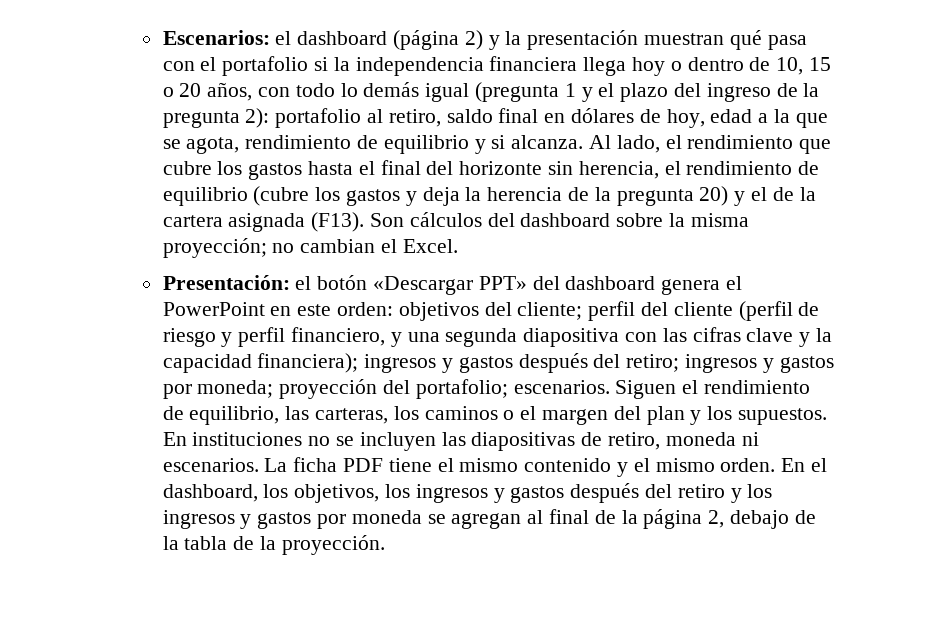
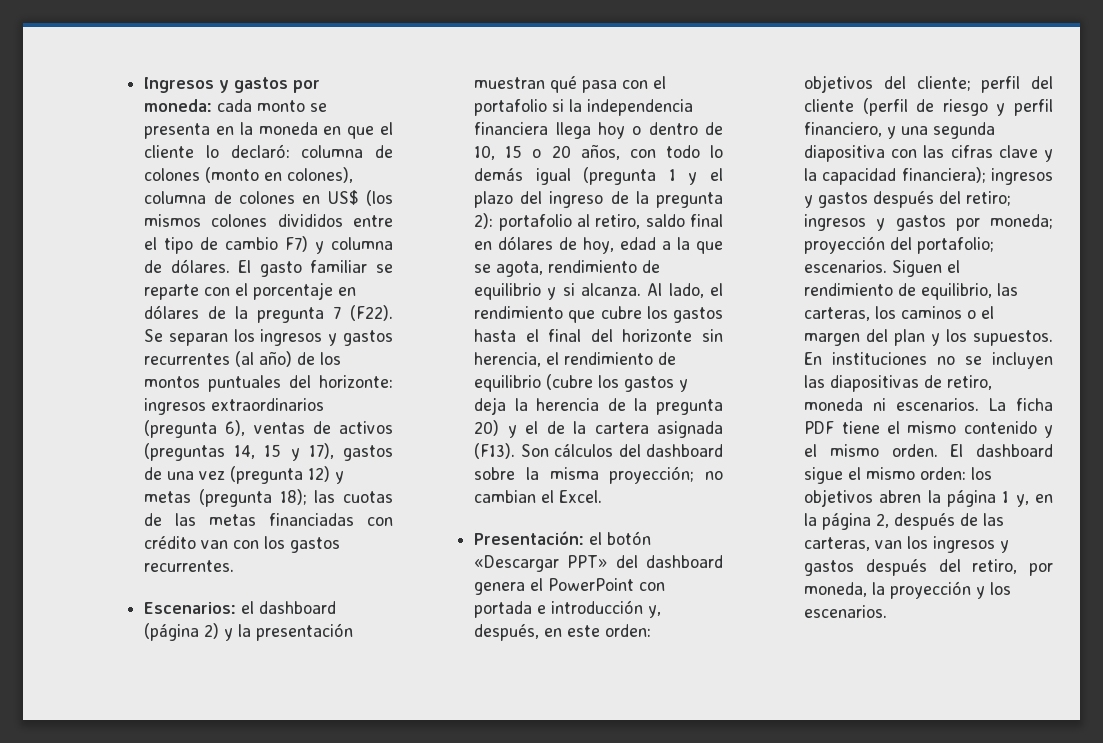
(162, 37) none -> [144,77,321,93] [144,99,328,112] [144,122,394,139] [144,144,393,158] [144,167,354,183] [144,190,393,206] [144,214,393,227] [144,236,393,254] [144,259,394,277] [144,282,357,300] [144,305,393,323] [144,329,393,346] [144,351,342,367] [144,375,393,392] [144,398,325,415] [144,420,394,438] [144,443,393,461] [144,466,345,484] [144,489,394,507] [144,513,393,526] [144,536,341,553] [144,560,235,572] Ingresos y gastos por moneda: cada monto se presenta en la moneda en que el cliente lo declaró: columna de colones (monto en colones), columna de colones en US$ (los mismos colones divididos entre el tipo de cambio F7) y columna de dólares. El gasto familiar se reparte con el porcentaje en dólares de la pregunta 7 (F22). Se separan los ingresos y gastos recurrentes (al año) de los montos puntuales del horizonte: ingresos extraordinarios (pregunta 6), ventas de activos (preguntas 14, 15 y 17), gastos de una vez (pregunta 12) y metas (pregunta 18); las cuotas de las metas financiadas con crédito van con los gastos recurrentes. //
(265, 309) none -> [639,582,666,591] [474,600,662,618] [474,624,540,641] con portada e introducción y, después,
[781,458,827,472] [162,484,380,503] En el dashboard, los objetivos, -> [950,444,1053,457] [804,467,993,484] [804,489,1053,507] [804,513,1005,530] [804,537,903,551] El dashboard sigue el mismo orden: los objetivos abren la página 1 y, en la página 2, después de las carteras, van
[677,484,773,503] [162,509,816,529] [162,535,385,555] retiro y los ingresos y gastos por moneda se agregan al final de la página 2, debajo de la tabla de la proyección. -> [972,559,1053,576] [804,581,1012,599] [804,605,888,618] retiro, por moneda, la proyección y los escenarios.

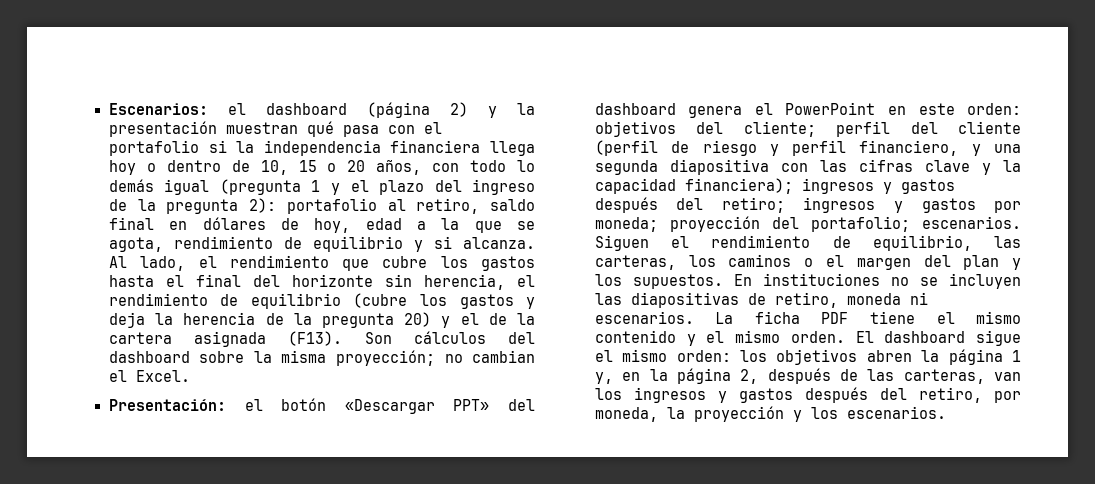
[144,77,321,93] [144,99,328,112] [144,122,394,139] [144,144,393,158] [144,167,354,183] [144,190,393,206] [144,214,393,227] [144,236,393,254] [144,259,394,277] [144,282,357,300] [144,305,393,323] [144,329,393,346] [144,351,342,367] [144,375,393,392] [144,398,325,415] [144,420,394,438] [144,443,393,461] [144,466,345,484] [144,489,394,507] [144,513,393,526] [144,536,341,553] [144,560,235,572] Ingresos y gastos por moneda: cada monto se presenta en la moneda en que el cliente lo declaró: columna de colones (monto en colones), columna de colones en US$ (los mismos colones divididos entre el tipo de cambio F7) y columna de dólares. El gasto familiar se reparte con el porcentaje en dólares de la pregunta 7 (F22). Se separan los ingresos y gastos recurrentes (al año) de los montos puntuales del horizonte: ingresos extraordinarios (pregunta 6), ventas de activos (preguntas 14, 15 y 17), gastos de una vez (pregunta 12) y metas (pregunta 18); las cuotas de las metas financiadas con crédito van con los gastos recurrentes. // -> (108, 109) none
[639,582,666,591] [474,600,662,618] [474,624,540,641] con portada e introducción y, después, -> (876, 108) none

